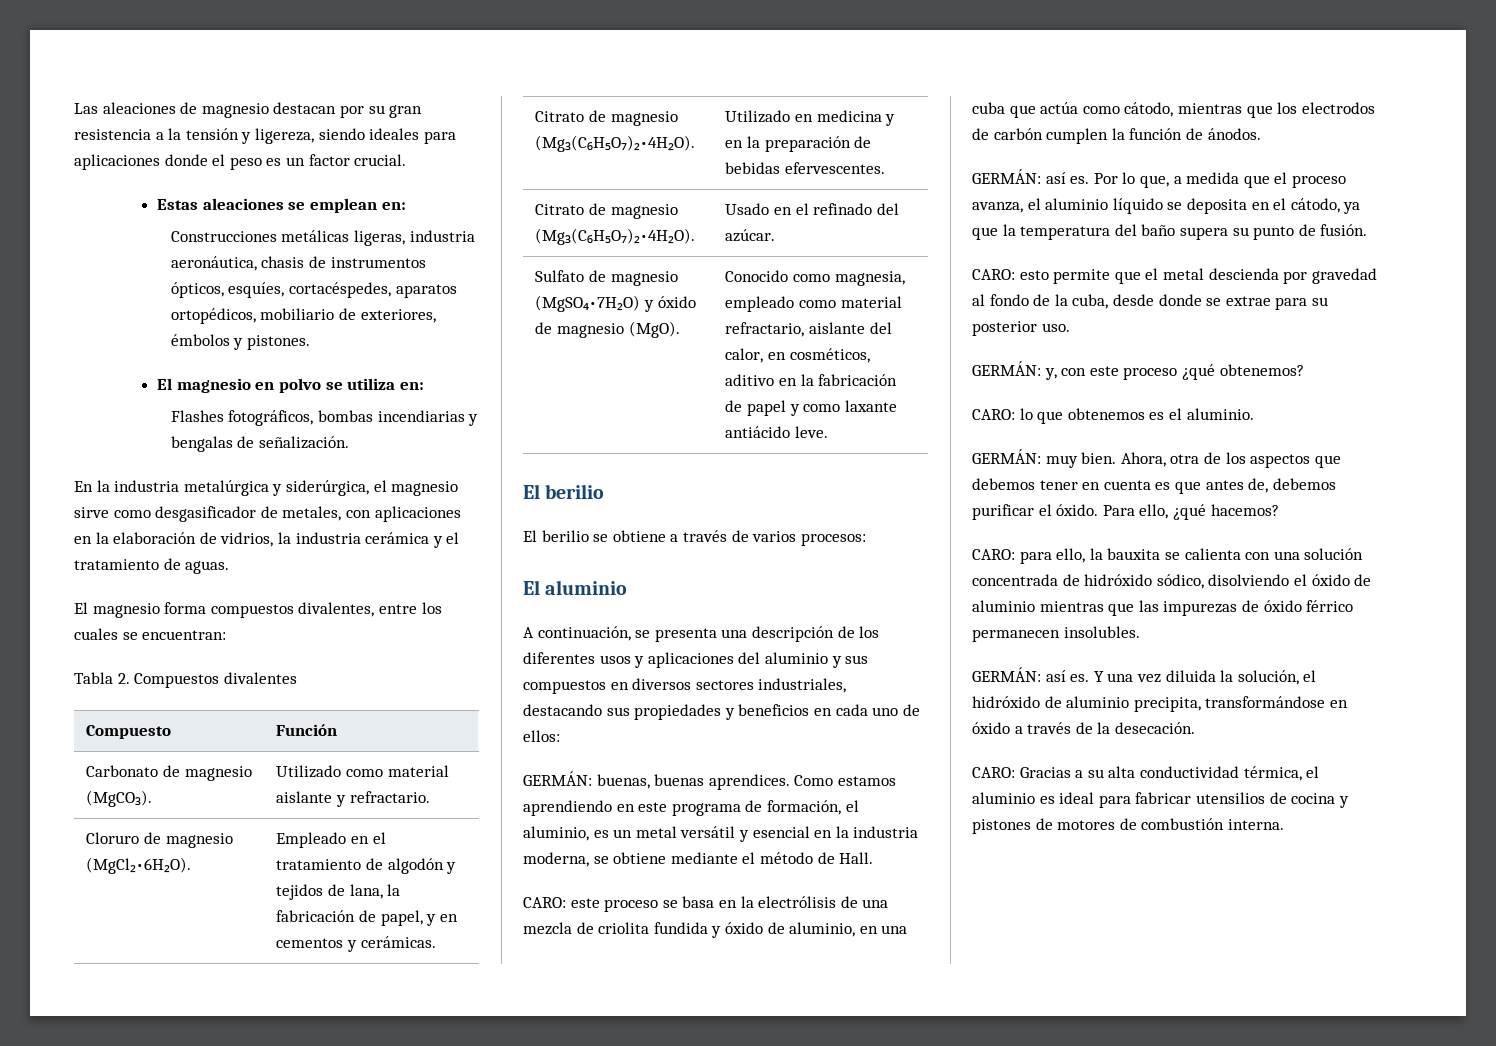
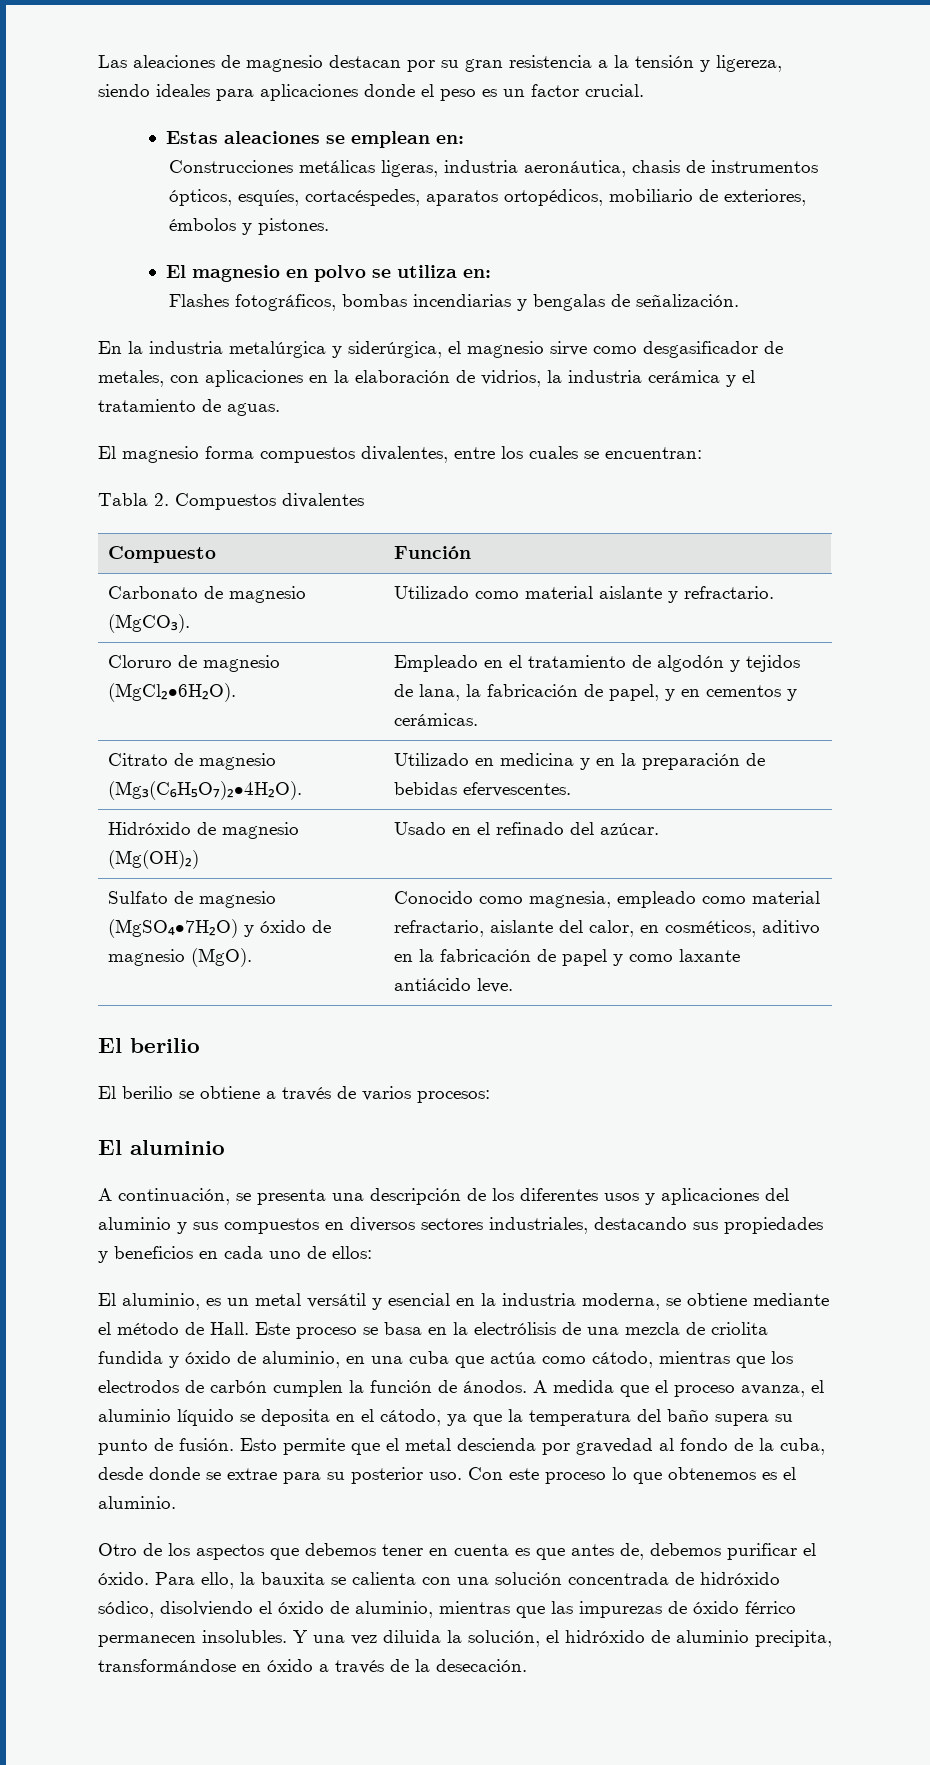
[535,203,678,219] [535,228,696,245] Citrato de magnesio (Mg₃(C₆H₅O₇)₂•4H₂O). -> [107,822,299,839] [107,850,199,869] Hidróxido de magnesio (Mg(OH)₂)
[523,771,896,790] [523,800,859,816] GERMÁN: buenas, buenas aprendices. Como estamos aprendiendo en este programa de formación, el -> [98,1293,116,1306] El
[523,897,600,908] // CARO: este -> [255,1322,290,1335] Este
[972,169,1182,188] // GERMÁN: así es. Por lo que, a -> [533,1380,547,1393] A
[972,269,1049,280] // CARO: esto -> [240,1438,277,1451] Esto
[972,361,1304,380] [972,409,1015,420] // GERMÁN: y, con este proceso ¿qué obtenemos? // CARO: -> [468,1467,606,1484] Con este proceso
[972,449,1200,468] GERMÁN: muy bien. Ahora, otra -> [98,1543,137,1556] Otro
[1172,504,1279,520] [972,548,1086,564] ¿qué hacemos? // CARO: para ello, -> (234, 1580) none
[972,600,1035,612] aluminio -> [355,1601,433,1618] aluminio,
[972,667,1090,682] // GERMÁN: así es. -> (287, 1636) none
[972,766,1320,781] [972,792,1349,808] [972,818,1284,834] // CARO: Gracias a su alta conductividad térmica, el aluminio es ideal para fabricar utensilios de cocina y pistones de motores de combustión interna. -> (527, 1665) none

